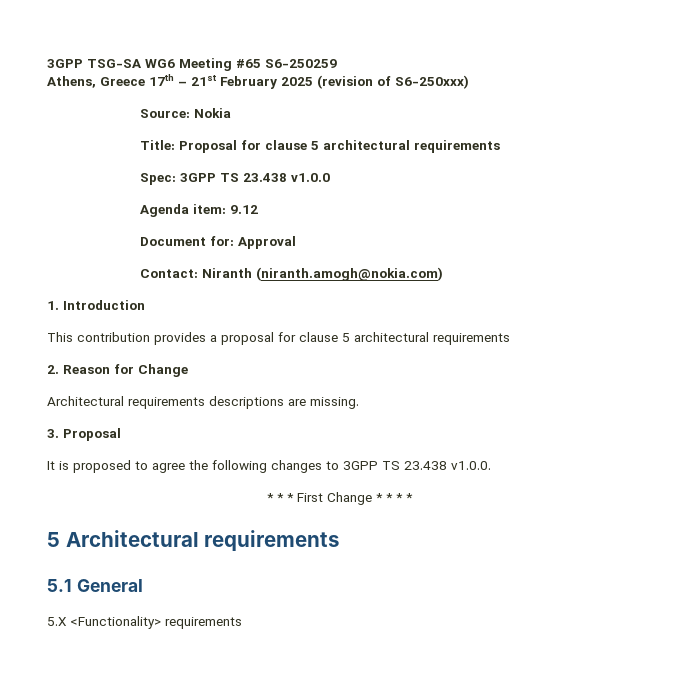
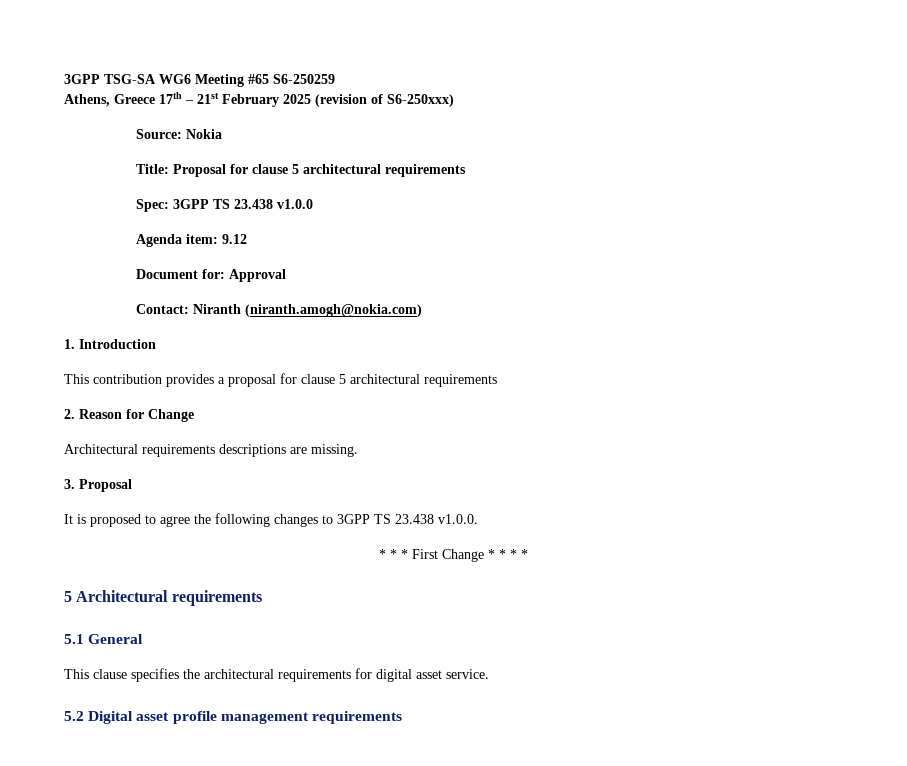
[47,616,161,629] 5.X <Functionality> -> [64,668,489,682] [64,711,309,724] This clause specifies the architectural requirements for digital asset service. // 5.2 Digital asset profile management

